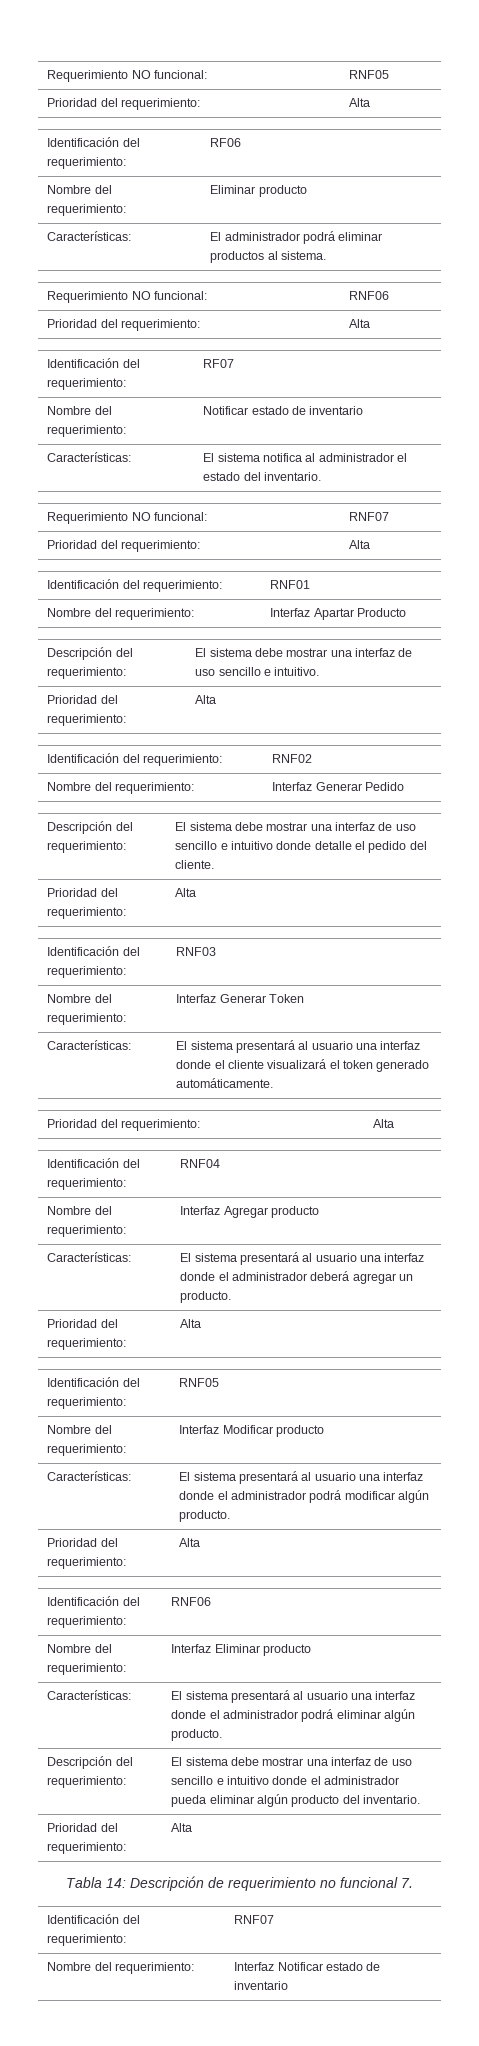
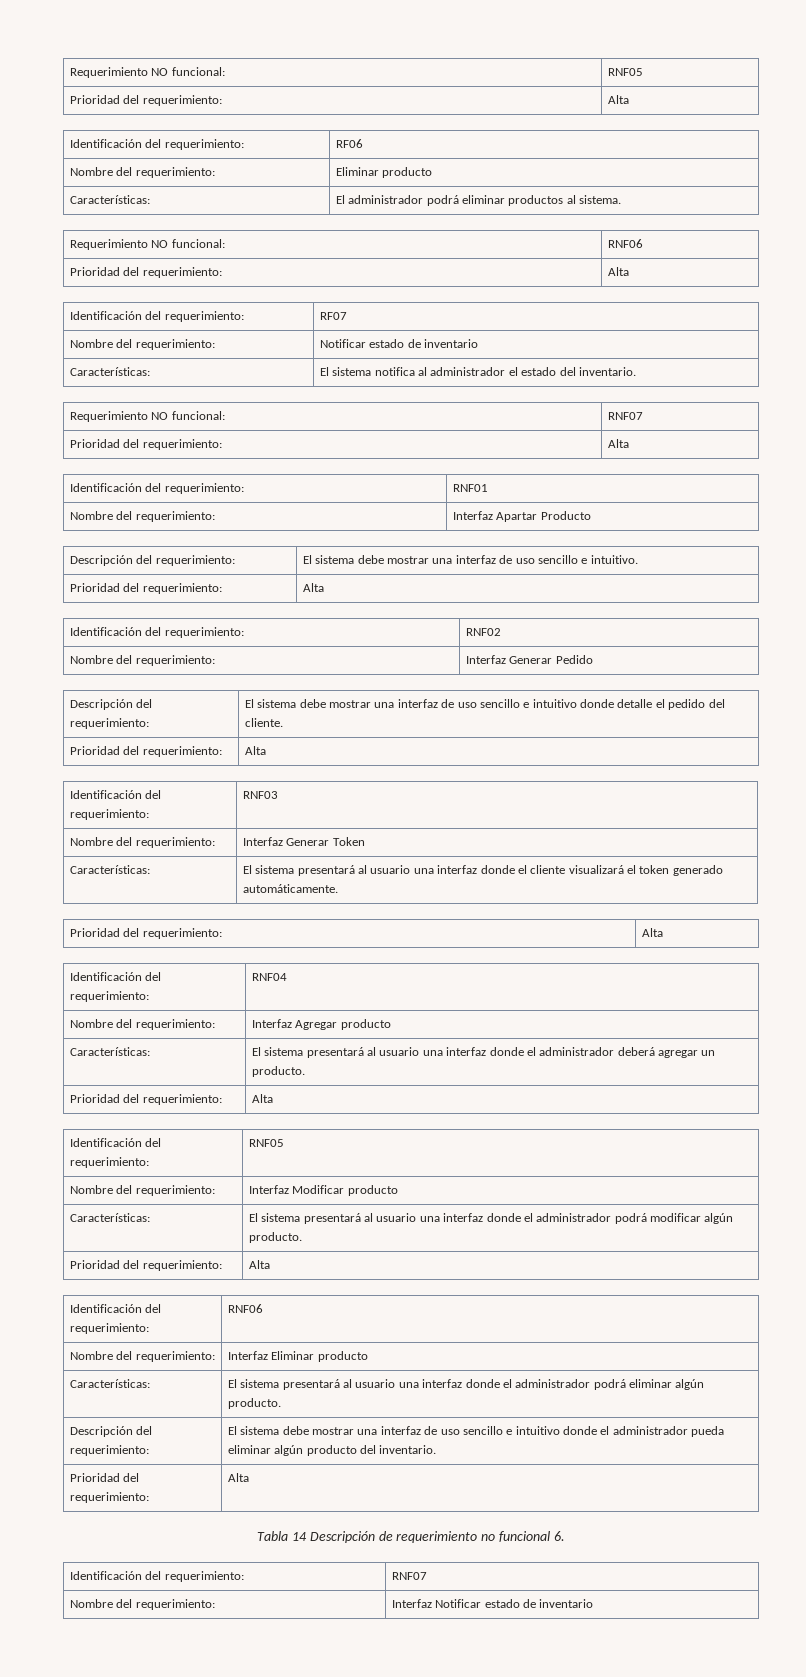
[106,1878,126,1888] 14: -> [292,1532,308,1541] 14
[401,1878,413,1888] 7. -> [553,1531,565,1541] 6.

